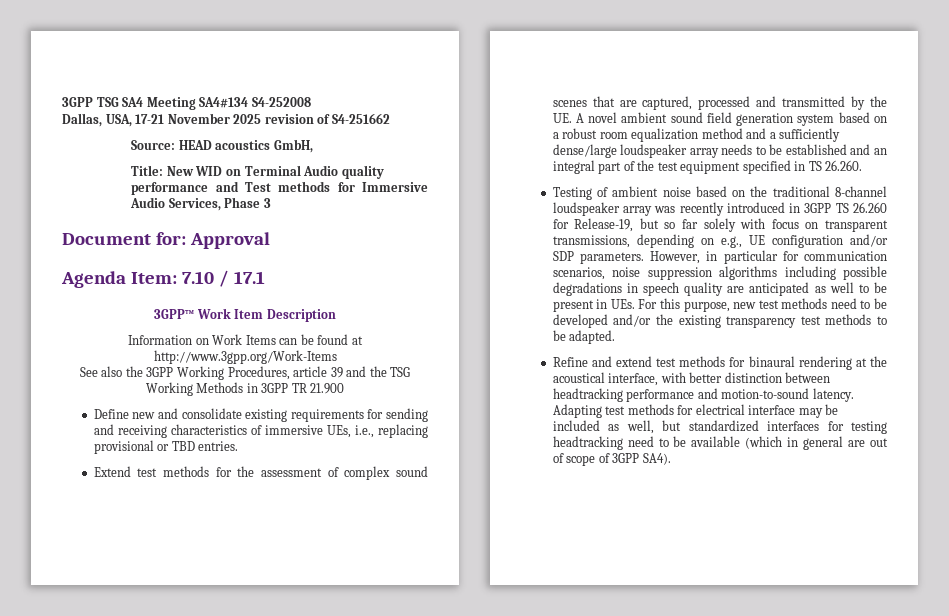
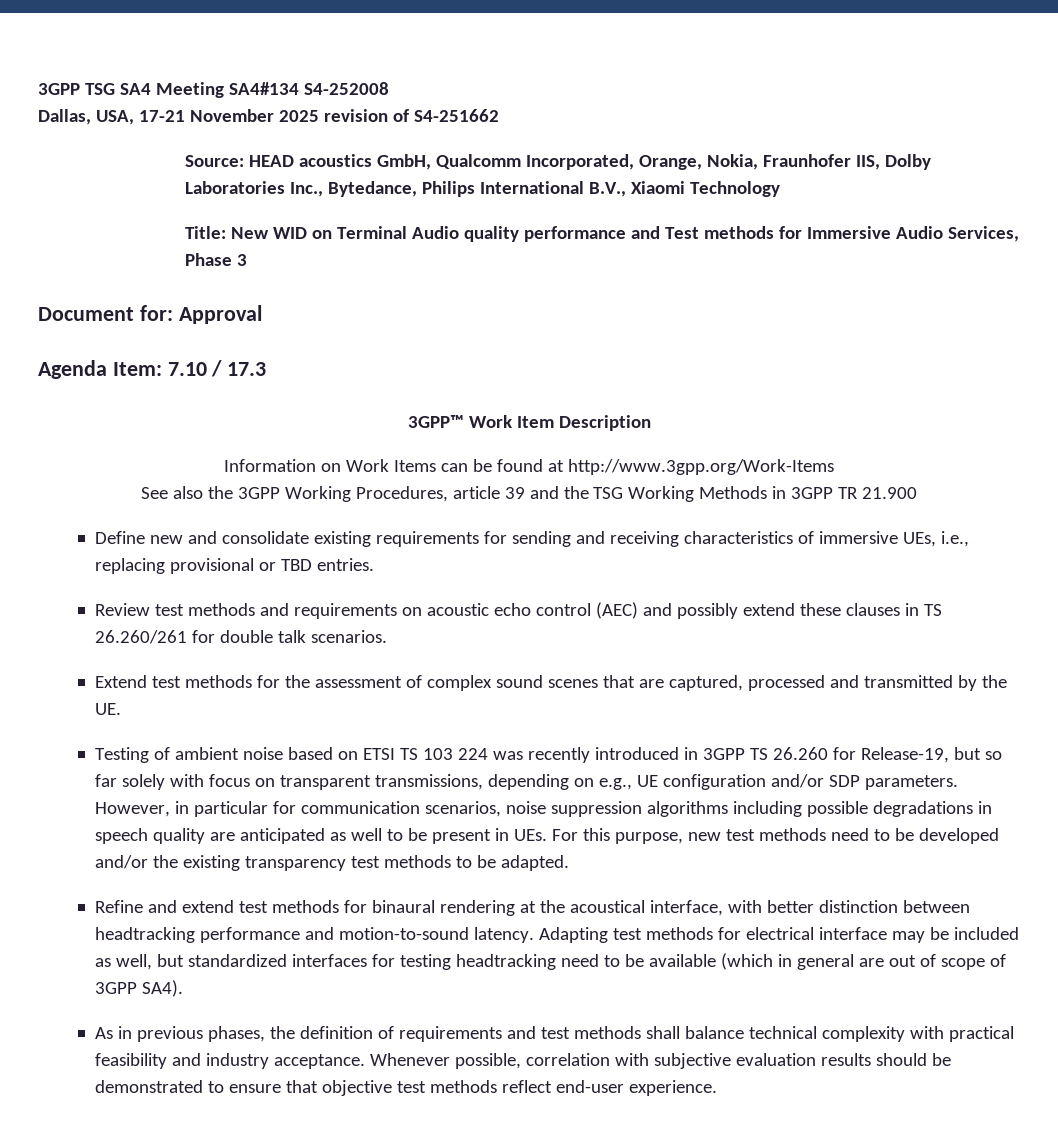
(313, 146) none -> [436,154,932,170] [185,181,781,197] Qualcomm Incorporated, Orange, Nokia, Fraunhofer IIS, Dolby Laboratories Inc., Bytedance, Philips International B.V., Xiaomi Technology
[233,271,265,284] 17.1 -> [227,362,267,376] 17.3
(239, 446) none -> [95,602,943,619] [95,630,388,644] // Review test methods and requirements on acoustic echo control (AEC) and possibly extend these clauses in TS 26.260/261 for double talk scenarios.
[575,112,887,126] [552,128,841,142] [552,144,887,158] [552,160,863,174] A novel ambient sound field generation system based on a robust room equalization method and a sufficiently dense/large loudspeaker array needs to be established and an integral part of the test equipment specified in TS 26.260. -> (122, 709) none
[750,186,887,197] [552,202,652,216] the traditional 8-channel loudspeaker array -> [363,748,489,760] ETSI TS 103 224
(671, 459) none -> [95,1026,1015,1042] [95,1053,952,1069] [95,1080,718,1096] // As in previous phases, the definition of requirements and test methods shall balance technical complexity with practical feasibility and industry acceptance. Whenever possible, correlation with subjective evaluation results should be demonstrated to ensure that objective test methods reflect end-user experience.

